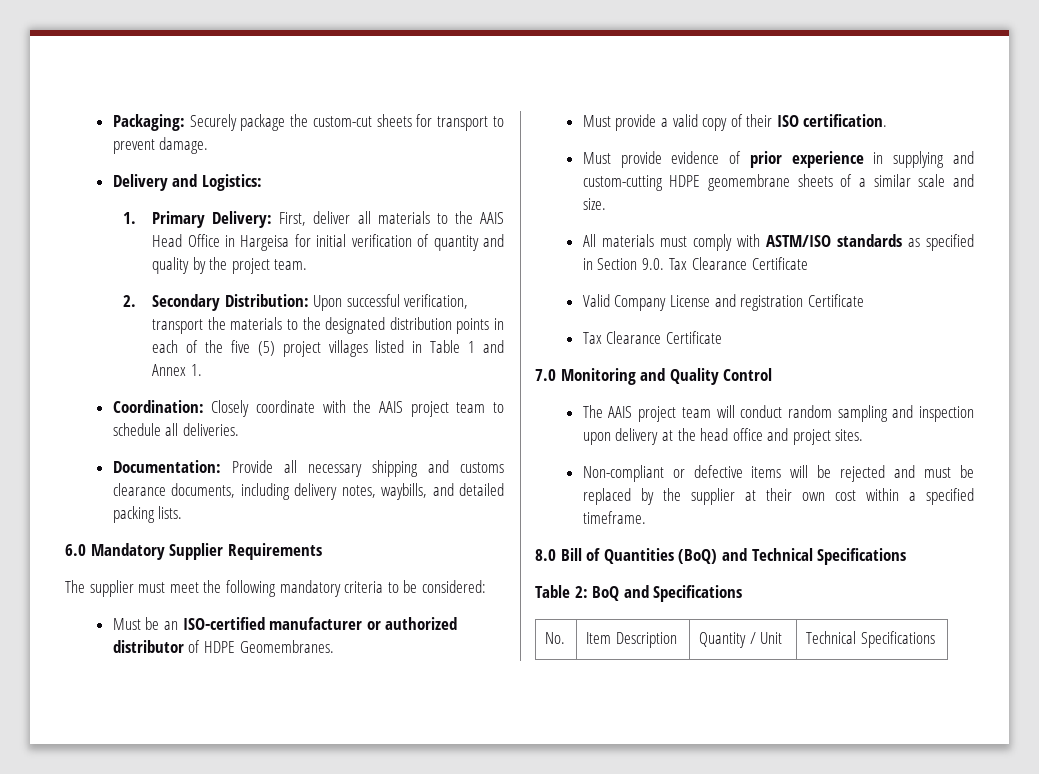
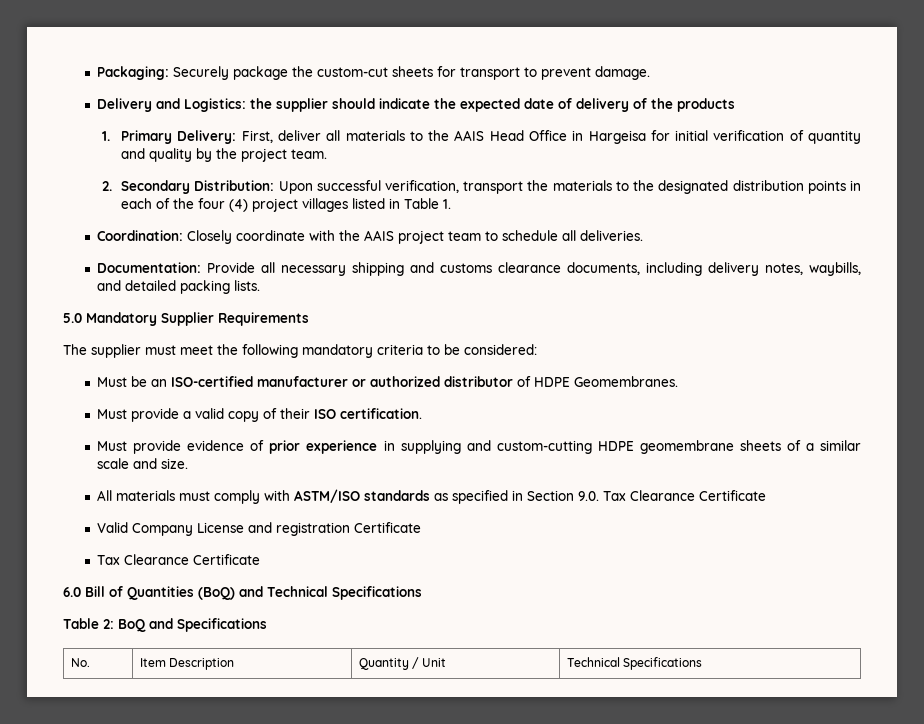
(262, 182) none -> [250,98,736,112] the supplier should indicate the expected date of delivery of the products
[230,340,275,356] five (5) -> [198,198,249,212] four (4)
[468,340,504,353] [152,364,187,376] 1 and Annex -> (440, 203) none
[65,544,86,556] 6.0 -> [63,313,82,323] 5.0
[535,368,773,385] [582,405,974,422] [582,428,864,445] [582,465,974,482] [582,488,974,505] [582,511,646,524] [535,549,556,561] 7.0 Monitoring and Quality Control // The AAIS project team will conduct random sampling and inspection upon delivery at the head office and project sites. // Non-compliant or defective items will be rejected and must be replaced by the supplier at their own cost within a specified timeframe. // 8.0 -> [63,587,81,597] 6.0

